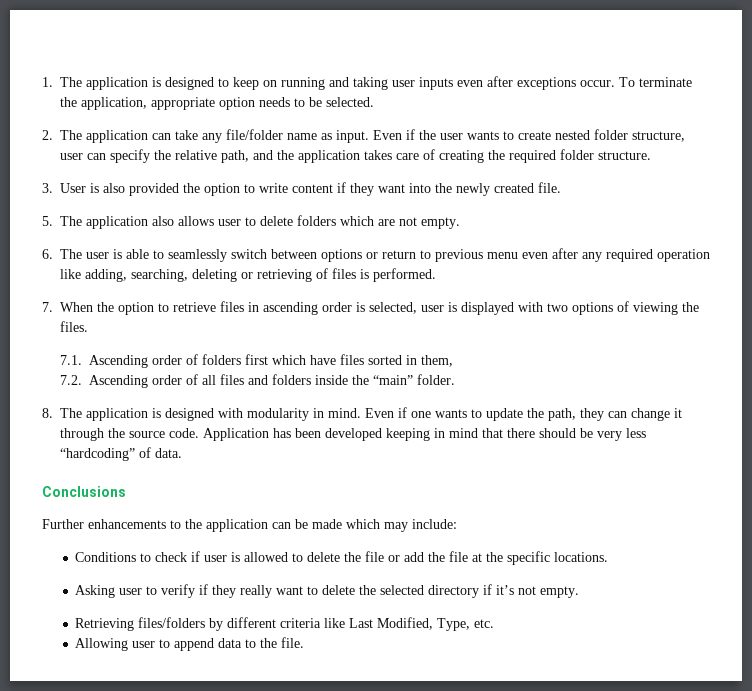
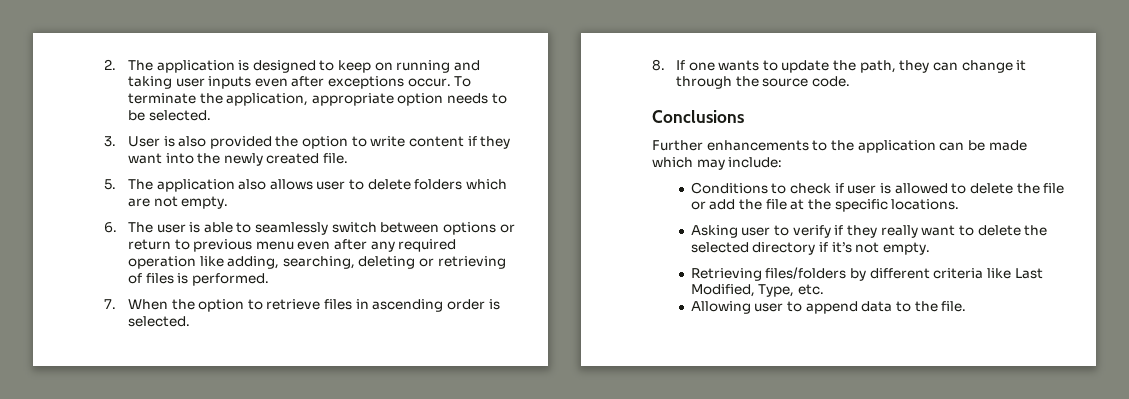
[42,77,53,87] 1. -> [104,59,116,70] 2.
[42,129,685,143] [60,149,651,163] // 2. The application can take any file/folder name as input. Even if the user wants to create nested folder structure, user can specify the relative path, and the application takes care of creating the required folder structure. -> (211, 115) none
[369,301,699,315] [60,321,88,332] [59,354,453,368] [59,374,455,388] [42,407,407,421] selected, user is displayed with two options of viewing the files. // 7.1. Ascending order of folders first which have files sorted in them, // 7.2. Ascending order of all files and folders inside the “main” folder. // 8. The application is designed with modularity in mind. Even if -> [127,316,190,327] [652,59,685,71] selected. // 8. If
[203,428,646,441] [60,447,182,461] Application has been developed keeping in mind that there should be very less “hardcoding” of data. -> (850, 81) none

